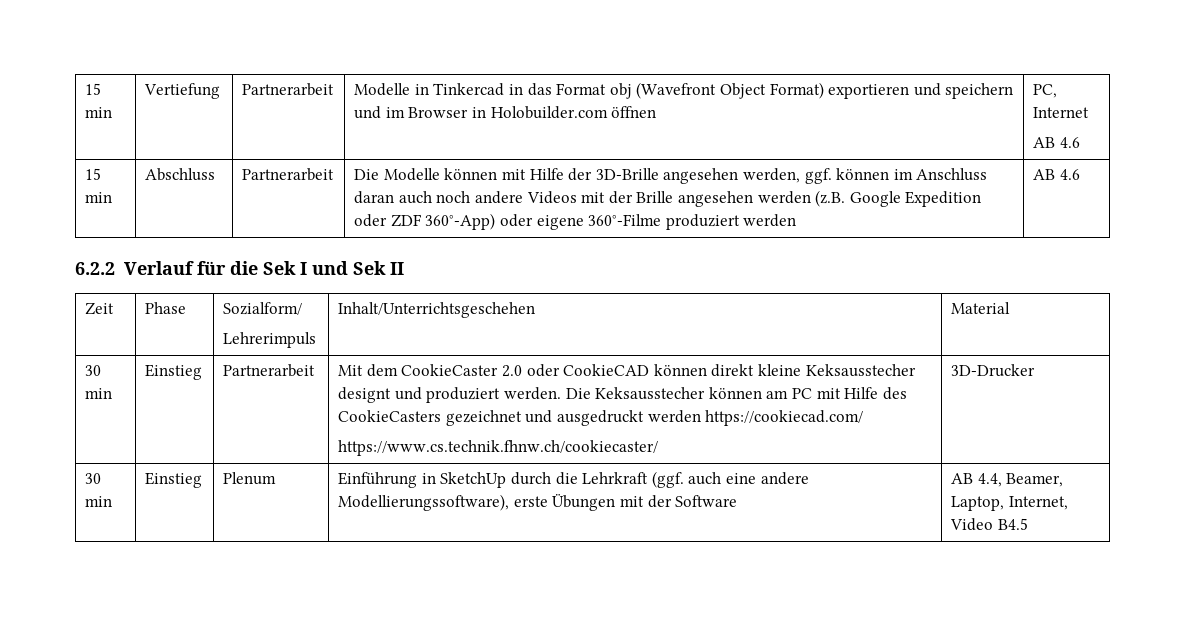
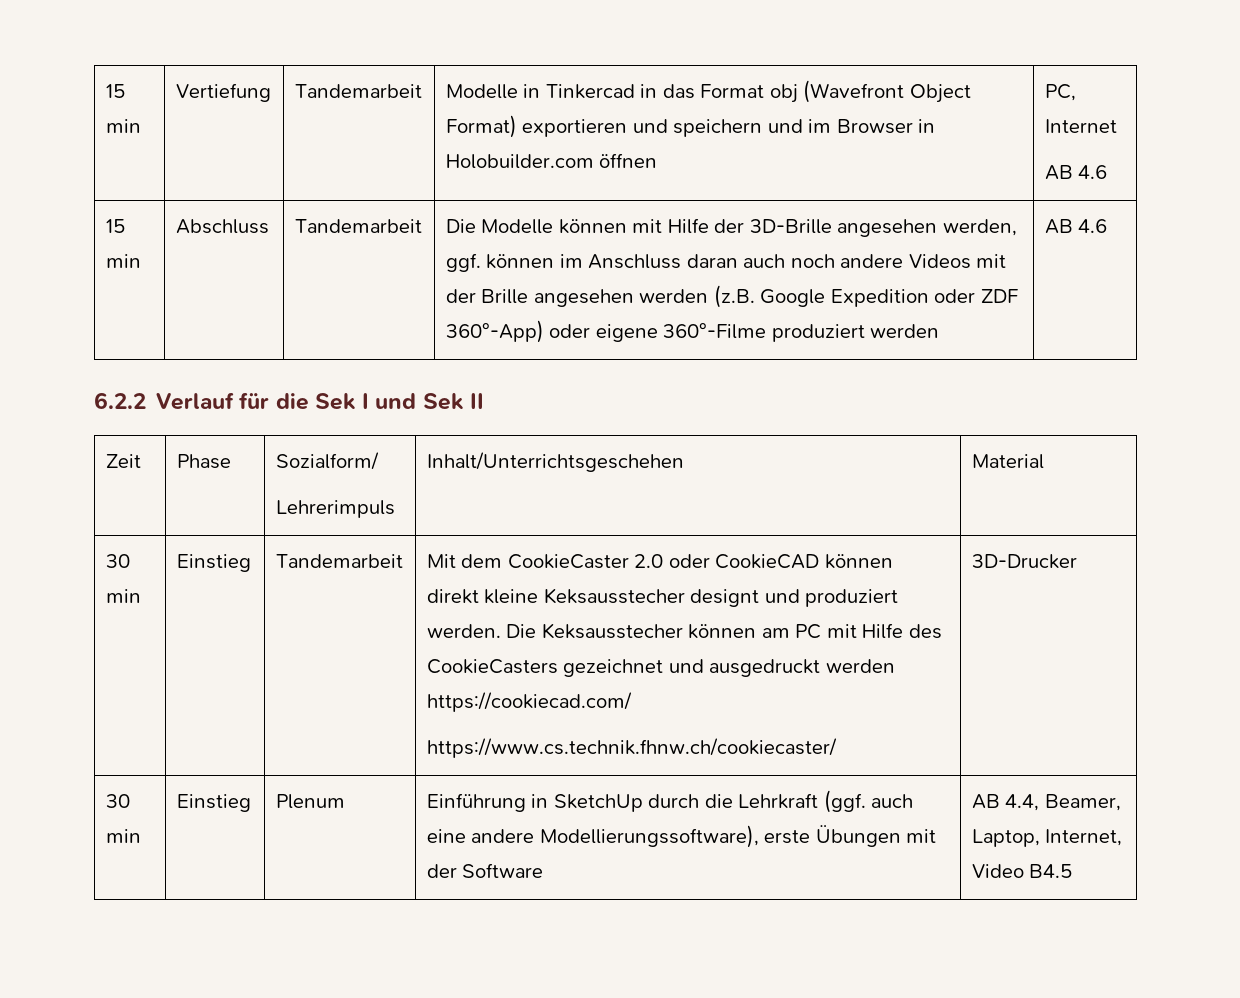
[242,83,335,96] Partnerarbeit -> [294,84,422,98] Tandemarbeit
[242,168,335,181] Partnerarbeit -> [294,219,422,233] Tandemarbeit
[223,364,316,377] Partnerarbeit -> [275,554,403,568] Tandemarbeit

